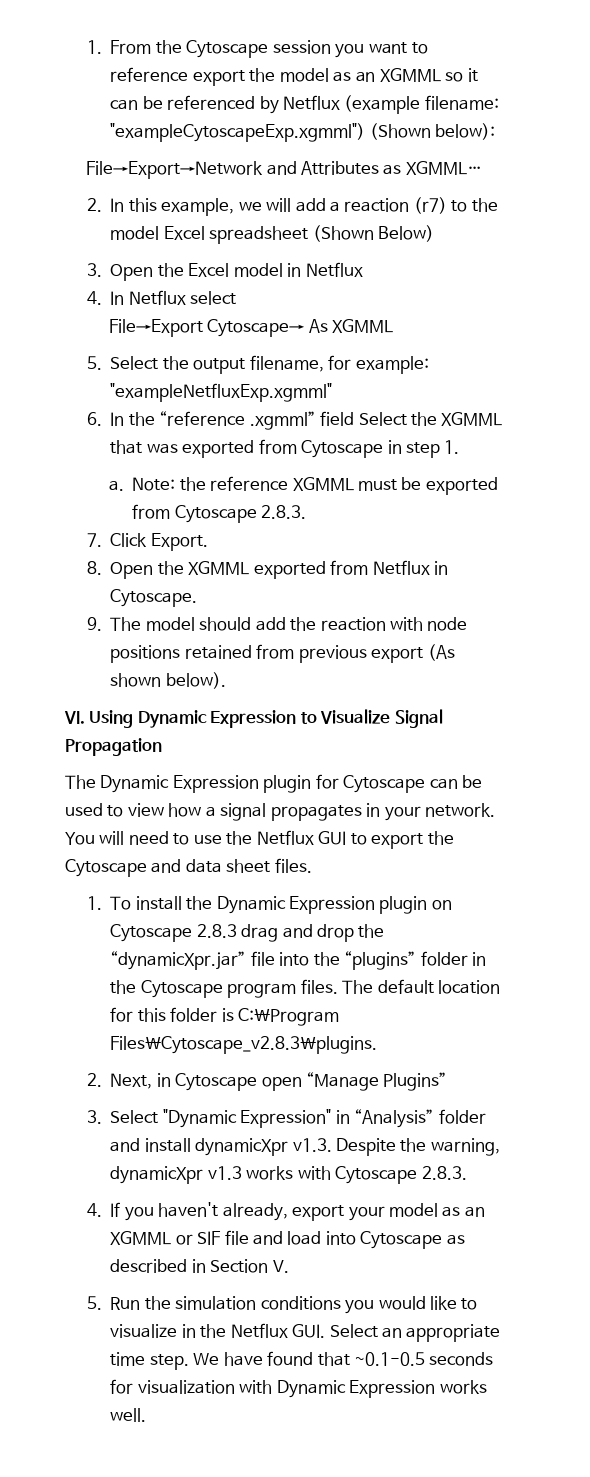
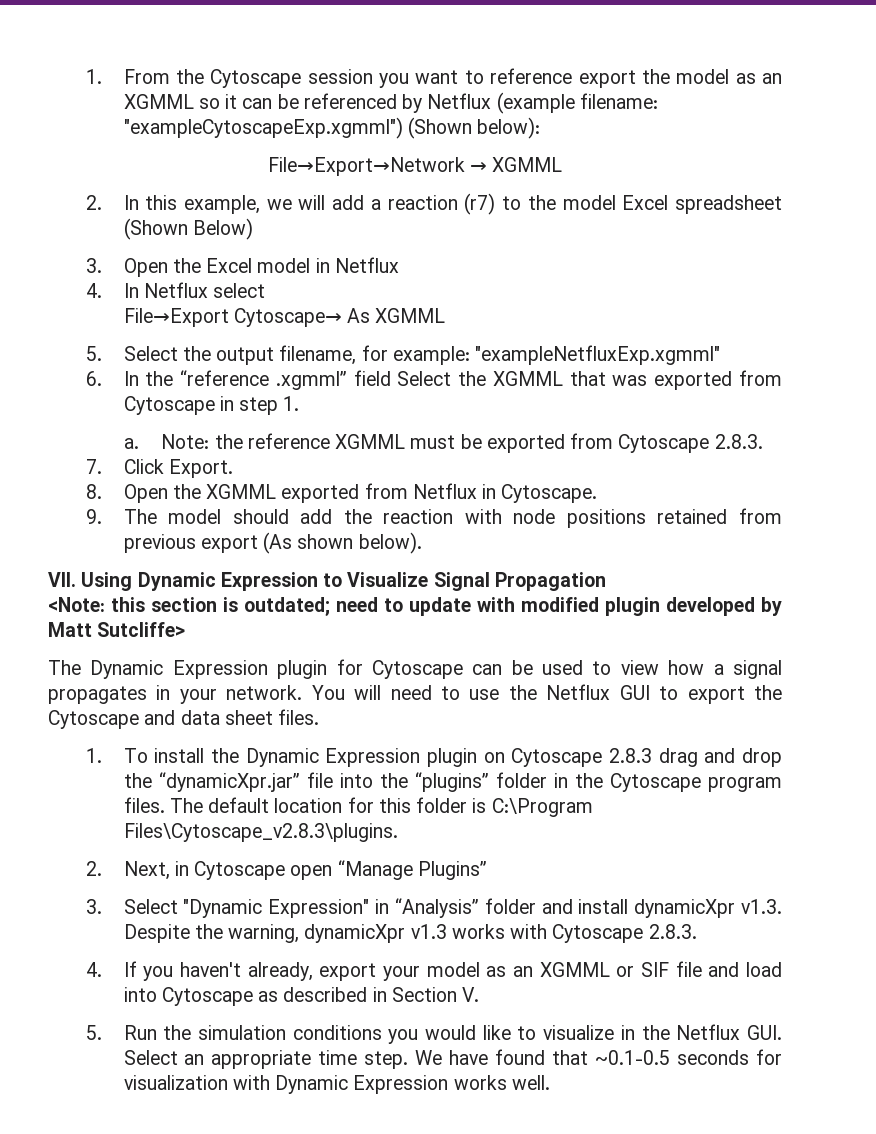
[266,161,482,175] and Attributes as XGMML… -> [470,157,563,172] → XGMML
[64,711,85,724] VI. -> [48,572,76,587] VII.
(162, 747) none -> [48,597,782,616] [48,622,186,637] // <Note: this section is outdated; need to update with modified plugin developed by Matt Sutcliffe>

